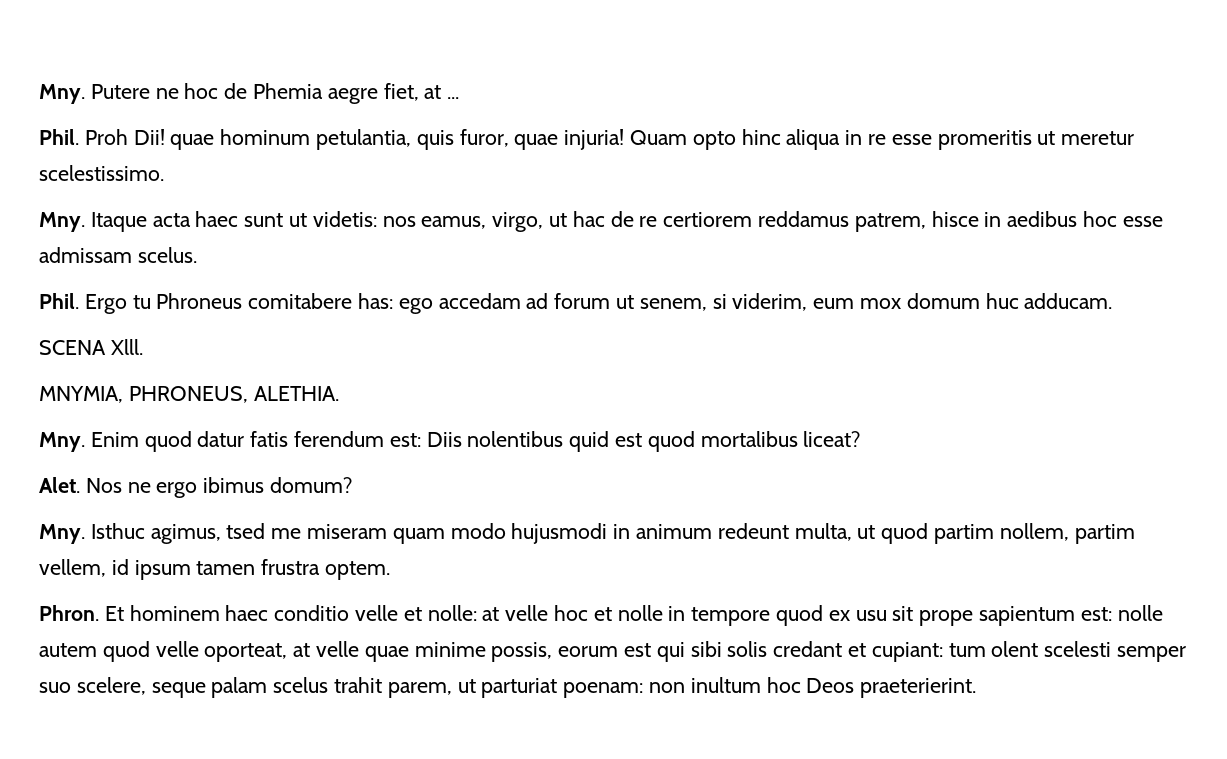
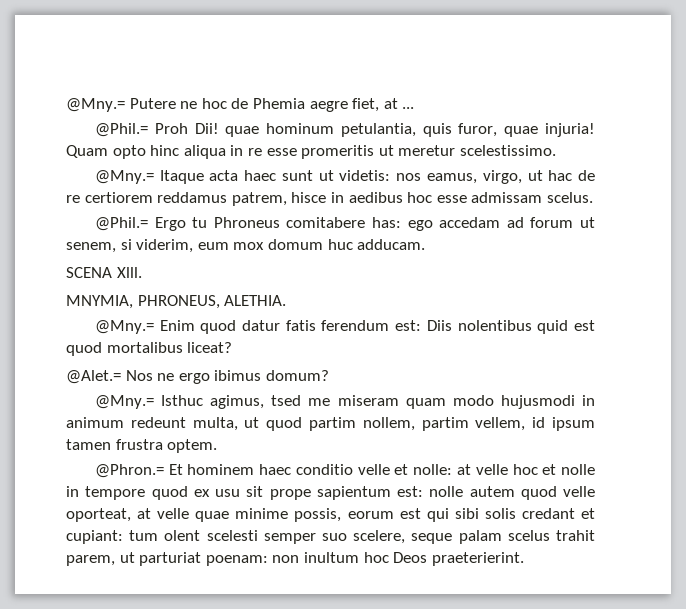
[39,84,85,104] Mny. -> [66,98,125,112] @Mny.=
[39,129,79,145] Phil. -> [94,123,148,137] @Phil.=
[39,212,85,232] Mny. -> [94,170,154,184] @Mny.=
[39,293,79,309] Phil. -> [94,217,148,231] @Phil.=
[39,432,85,452] Mny. -> [94,320,154,334] @Mny.=
[39,477,80,493] Alet. -> [66,370,121,384] @Alet.=
[39,524,85,544] Mny. -> [94,395,154,409] @Mny.=
[39,605,99,621] Phron. -> [94,464,164,478] @Phron.=

